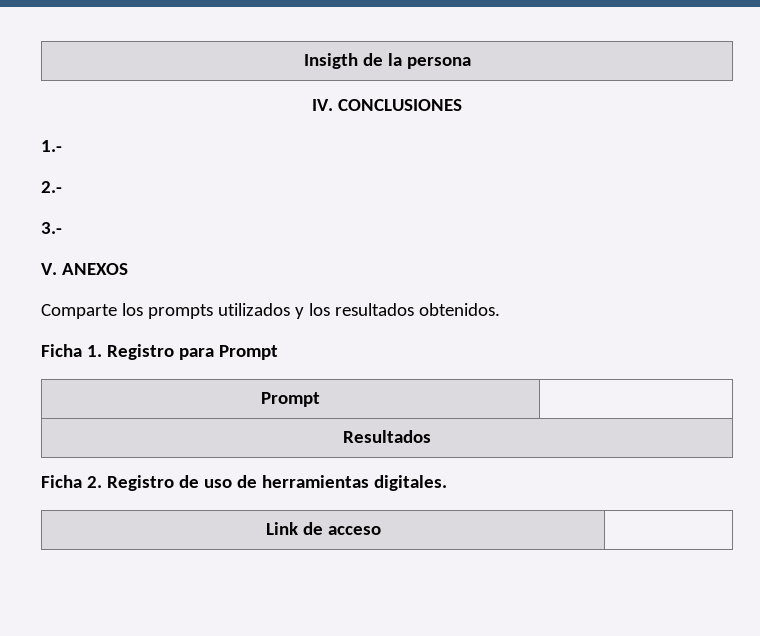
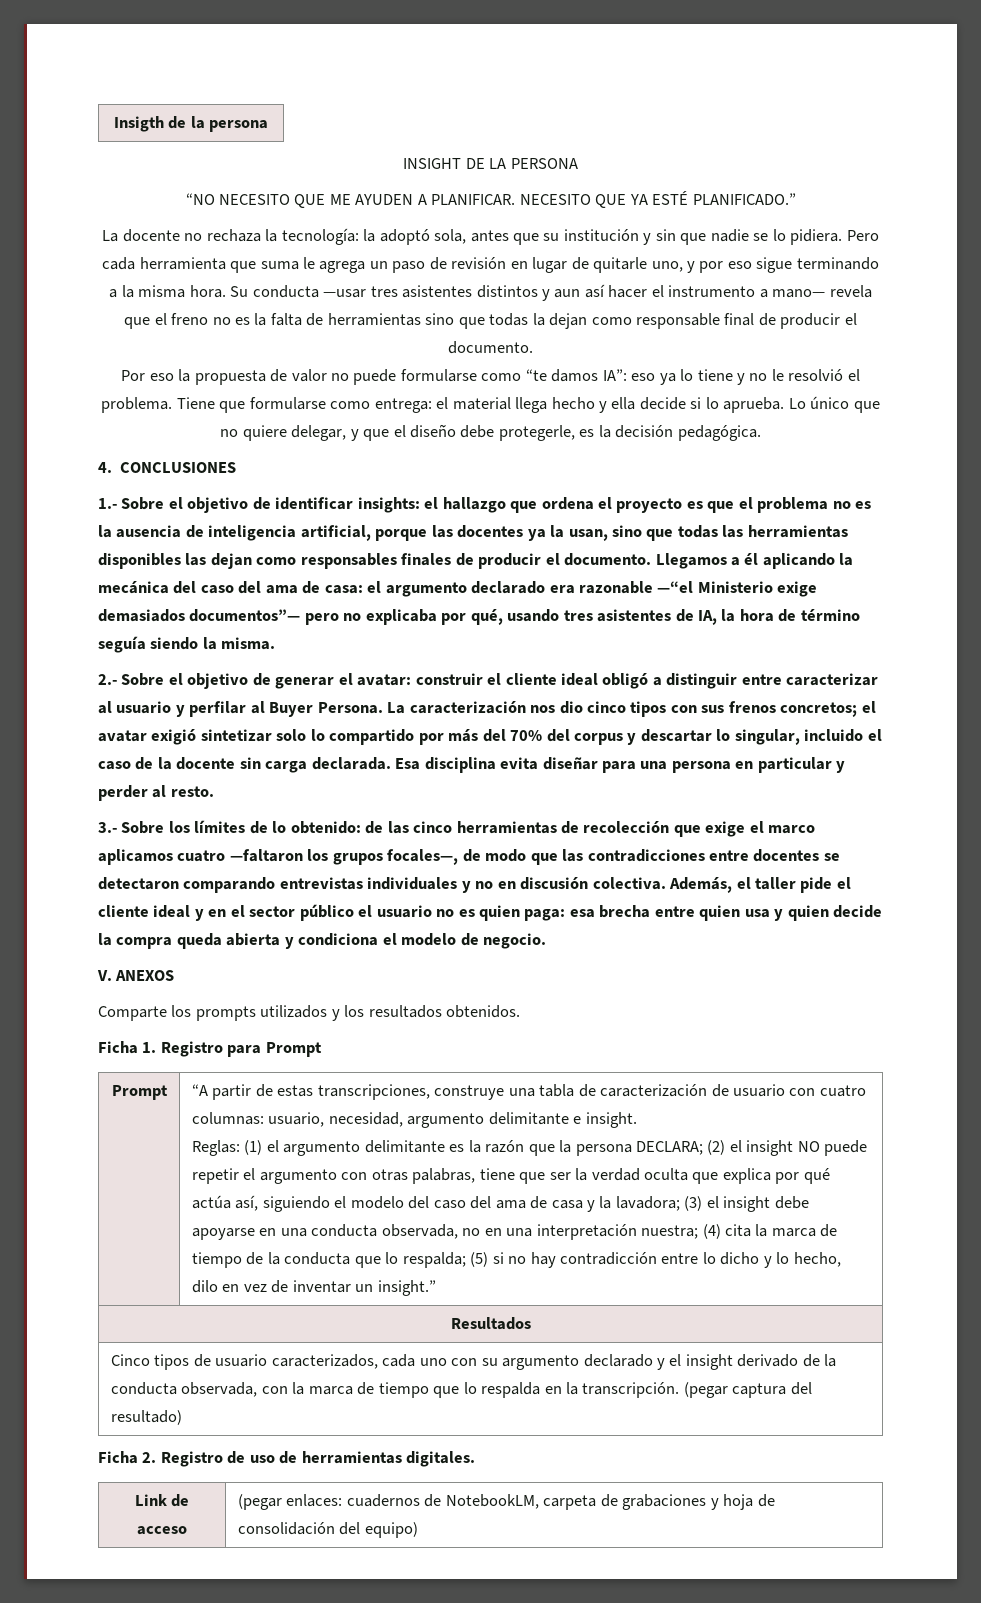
[312,99,462,111] [41,140,62,152] [41,181,62,193] [41,222,62,234] IV. CONCLUSIONES // 1.- // 2.- // 3.- -> [403,158,578,169] [185,191,796,208] [102,228,879,245] [102,257,879,273] [109,284,872,301] [124,313,857,329] [448,341,533,354] [121,369,860,385] [101,396,880,413] [220,424,761,441] [98,462,237,473] [98,497,872,513] [98,525,848,541] [98,553,854,569] [98,581,818,597] [98,609,860,625] [98,636,276,653] [98,673,879,689] [98,701,876,717] [98,729,882,745] [98,757,846,773] [98,785,214,801] [98,820,816,837] [98,849,840,865] [98,877,851,893] [98,904,883,921] [98,933,547,949] INSIGHT DE LA PERSONA // “NO NECESITO QUE ME AYUDEN A PLANIFICAR. NECESITO QUE YA ESTÉ PLANIFICADO.” // La docente no rechaza la tecnología: la adoptó sola, antes que su institución y sin que nadie se lo pidiera. Pero cada herramienta que suma le agrega un paso de revisión en lugar de quitarle uno, y por eso sigue terminando a la misma hora. Su conducta —usar tres asistentes distintos y aun así hacer el instrumento a mano— revela que el freno no es la falta de herramientas sino que todas la dejan como responsable final de producir el documento. // Por eso la propuesta de valor no puede formularse como “te damos IA”: eso ya lo tiene y no le resolvió el problema. Tiene que formularse como entrega: el material llega hecho y ella decide si lo aprueba. Lo único que no quiere delegar, y que el diseño debe protegerle, es la decisión pedagógica. // 4. CONCLUSIONES // 1.- Sobre el objetivo de identificar insights: el hallazgo que ordena el proyecto es que el problema no es la ausencia de inteligencia artificial, porque las docentes ya la usan, sino que todas las herramientas disponibles las dejan como responsables finales de producir el documento. Llegamos a él aplicando la mecánica del caso del ama de casa: el argumento declarado era razonable —“el Ministerio exige demasiados documentos”— pero no explicaba por qué, usando tres asistentes de IA, la hora de término seguía siendo la misma. // 2.- Sobre el objetivo de generar el avatar: construir el cliente ideal obligó a distinguir entre caracterizar al usuario y perfilar al Buyer Persona. La caracterización nos dio cinco tipos con sus frenos concretos; el avatar exigió sintetizar solo lo compartido por más del 70% del corpus y descartar lo singular, incluido el caso de la docente sin carga declarada. Esa disciplina evita diseñar para una persona en particular y perder al resto. // 3.- Sobre los límites de lo obtenido: de las cinco herramientas de recolección que exige el marco aplicamos cuatro —faltaron los grupos focales—, de modo que las contradicciones entre docentes se detectaron comparando entrevistas individuales y no en discusión colectiva. Además, el taller pide el cliente ideal y en el sector público el usuario no es quien paga: esa brecha entre quien usa y quien decide la compra queda abierta y condiciona el modelo de negocio.
[343,430,431,443] // Resultados -> [191,1084,866,1100] [191,1112,637,1128] [191,1140,868,1156] [191,1168,830,1184] [191,1195,809,1212] [191,1224,838,1240] [191,1252,841,1268] [191,1280,436,1296] [450,1317,531,1330] [110,1354,837,1370] [110,1382,812,1398] [110,1410,182,1425] “A partir de estas transcripciones, construye una tabla de caracterización de usuario con cuatro columnas: usuario, necesidad, argumento delimitante e insight. // Reglas: (1) el argumento delimitante es la razón que la persona DECLARA; (2) el insight NO puede repetir el argumento con otras palabras, tiene que ser la verdad oculta que explica por qué actúa así, siguiendo el modelo del caso del ama de casa y la lavadora; (3) el insight debe apoyarse en una conducta observada, no en una interpretación nuestra; (4) cita la marca de tiempo de la conducta que lo respalda; (5) si no hay contradicción entre lo dicho y lo hecho, dilo en vez de inventar un insight.” // Resultados // Cinco tipos de usuario caracterizados, cada uno con su argumento declarado y el insight derivado de la conducta observada, con la marca de tiempo que lo respalda en la transcripción. (pegar captura del resultado)
(381, 530) none -> [237,1494,775,1510] [237,1522,418,1538] (pegar enlaces: cuadernos de NotebookLM, carpeta de grabaciones y hoja de consolidación del equipo)

